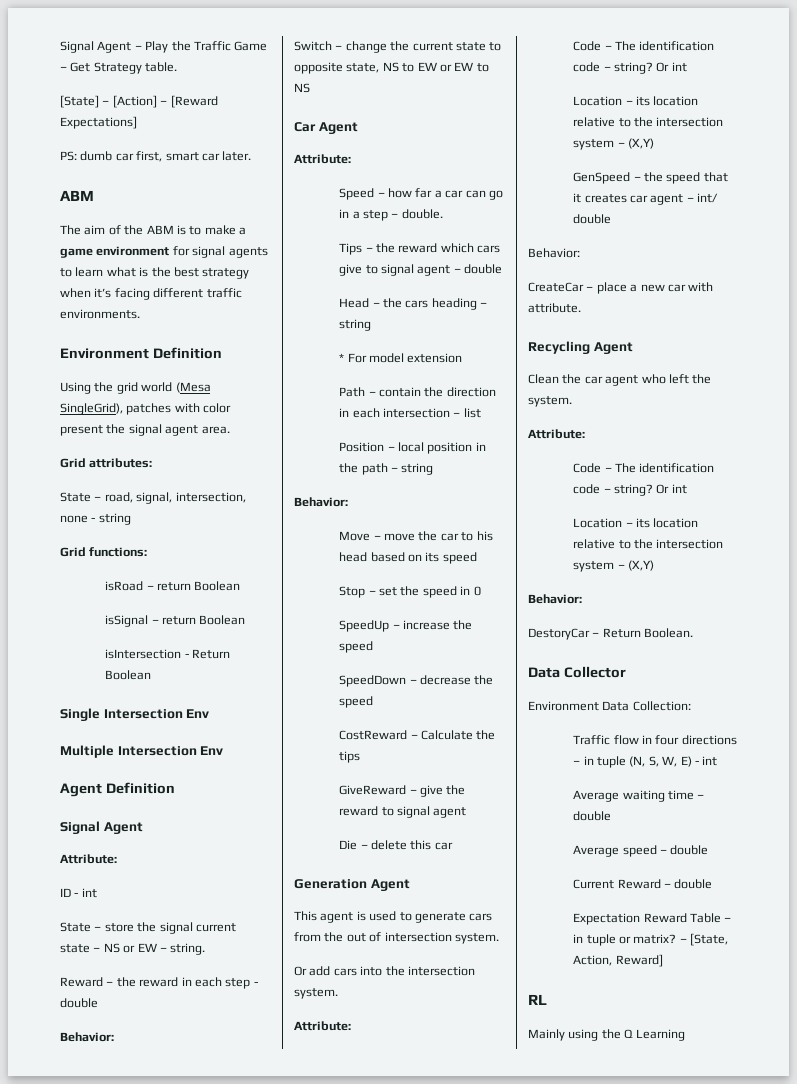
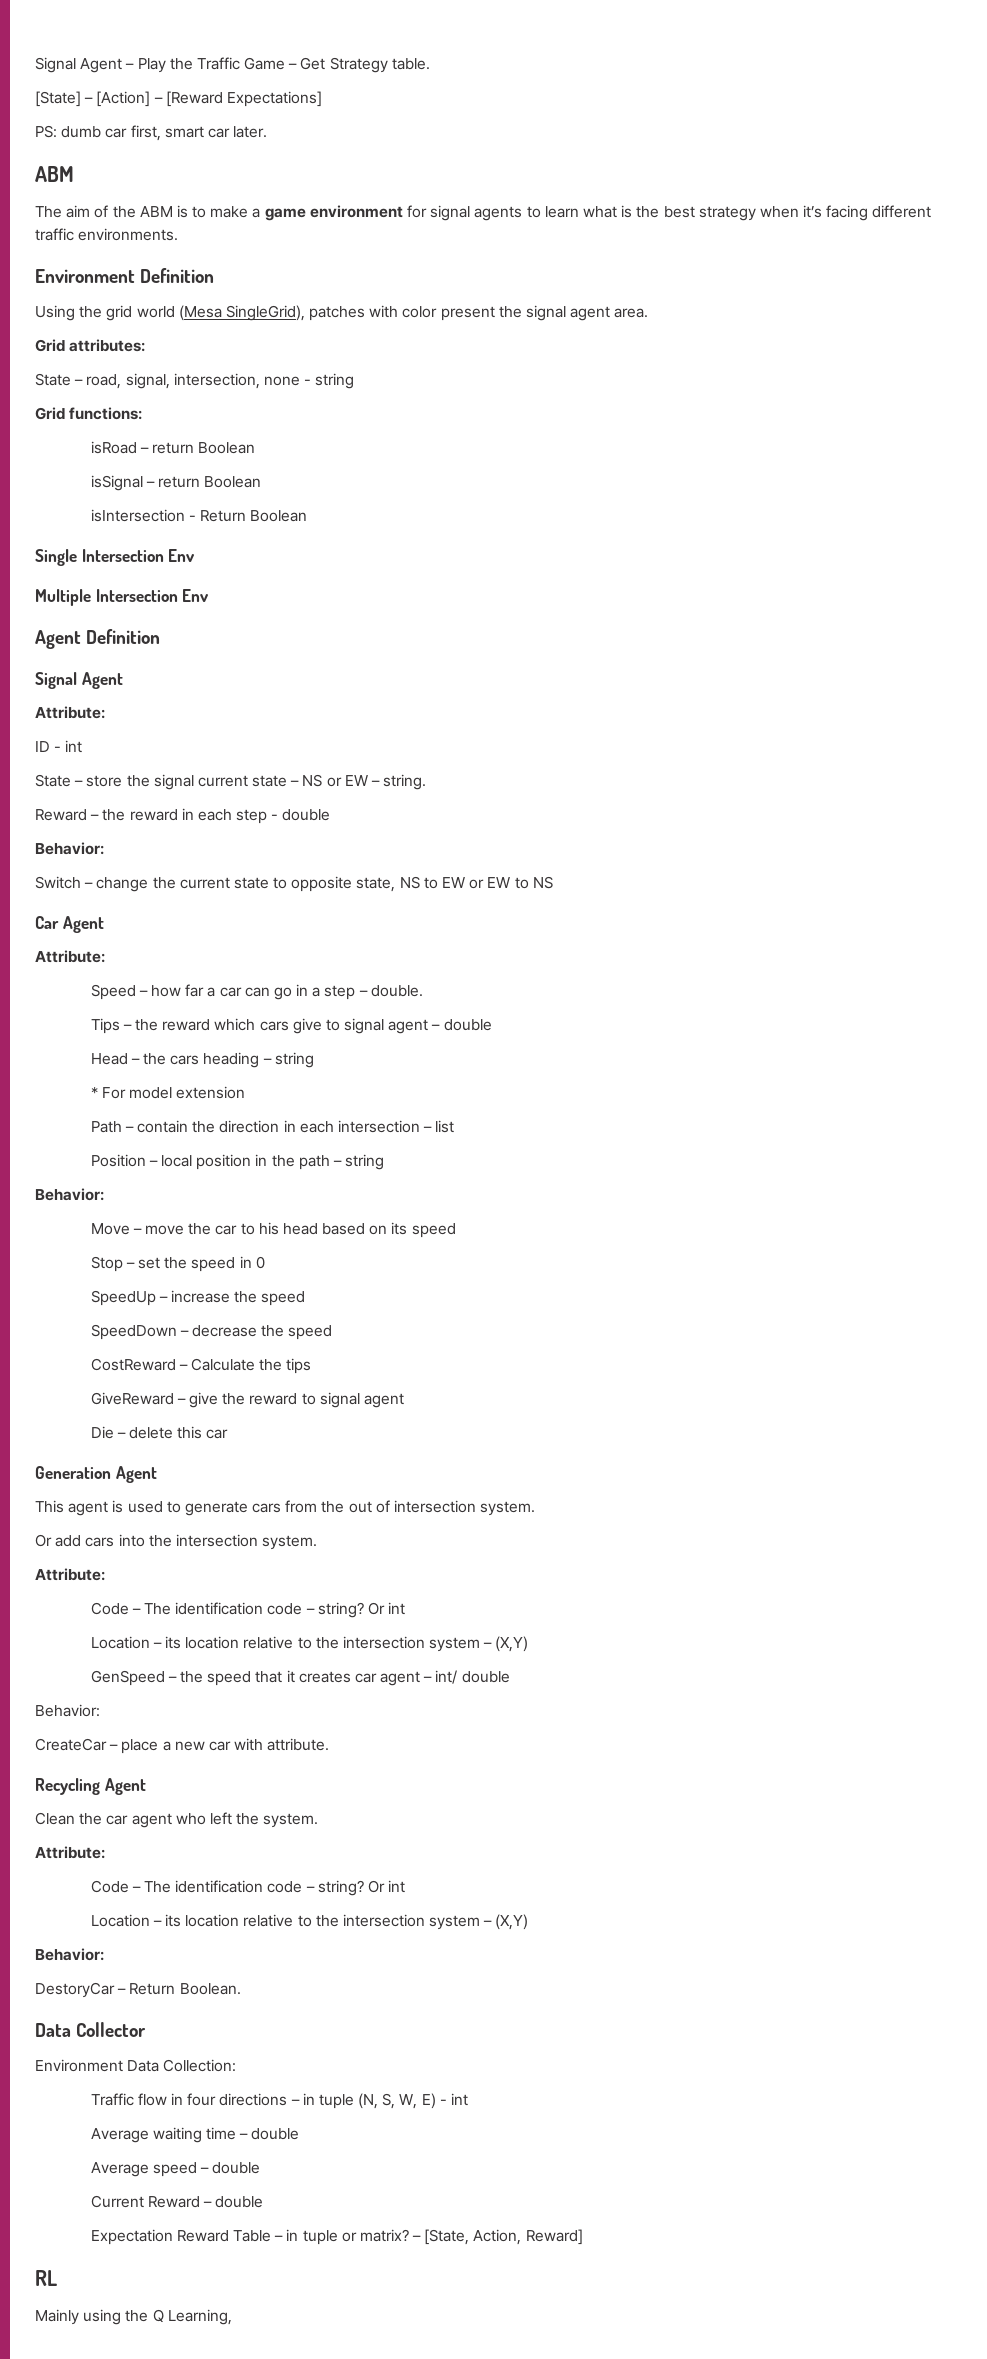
[635,1029,685,1041] Learning -> [167,2309,232,2325] Learning,

